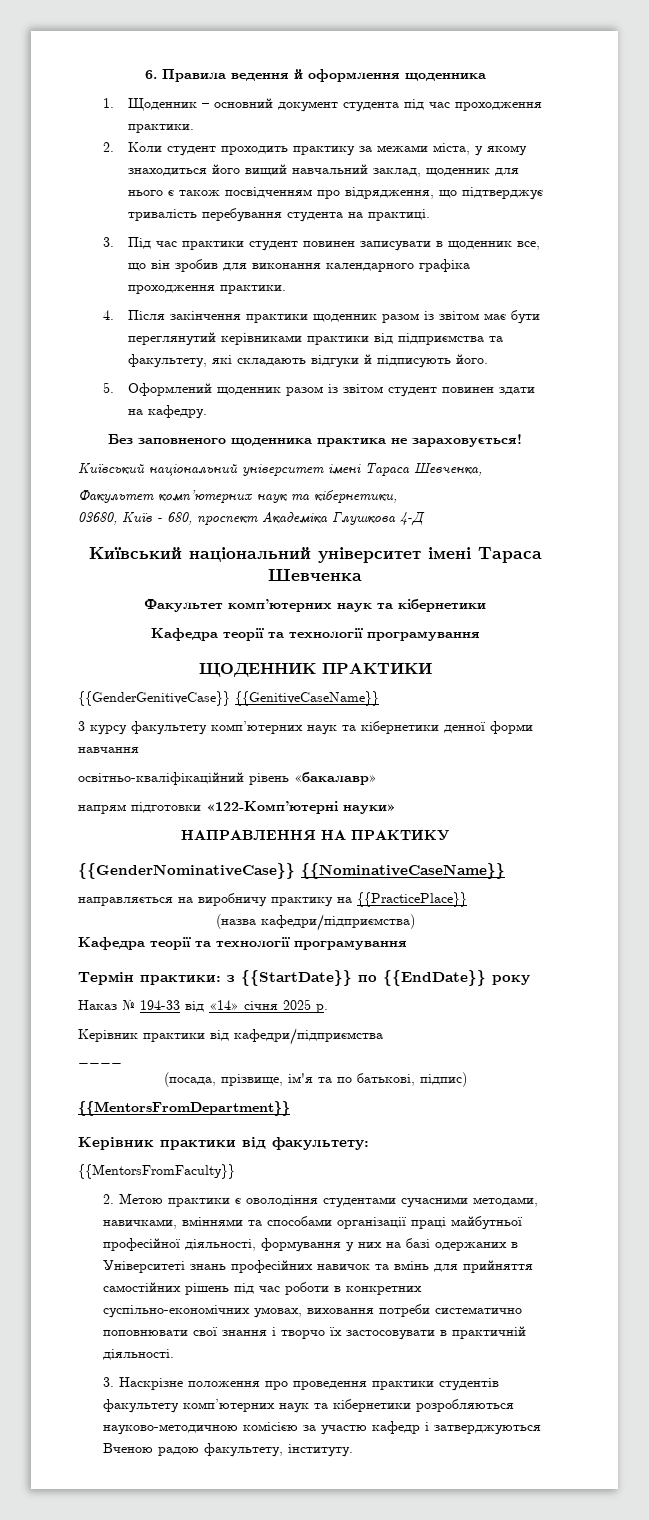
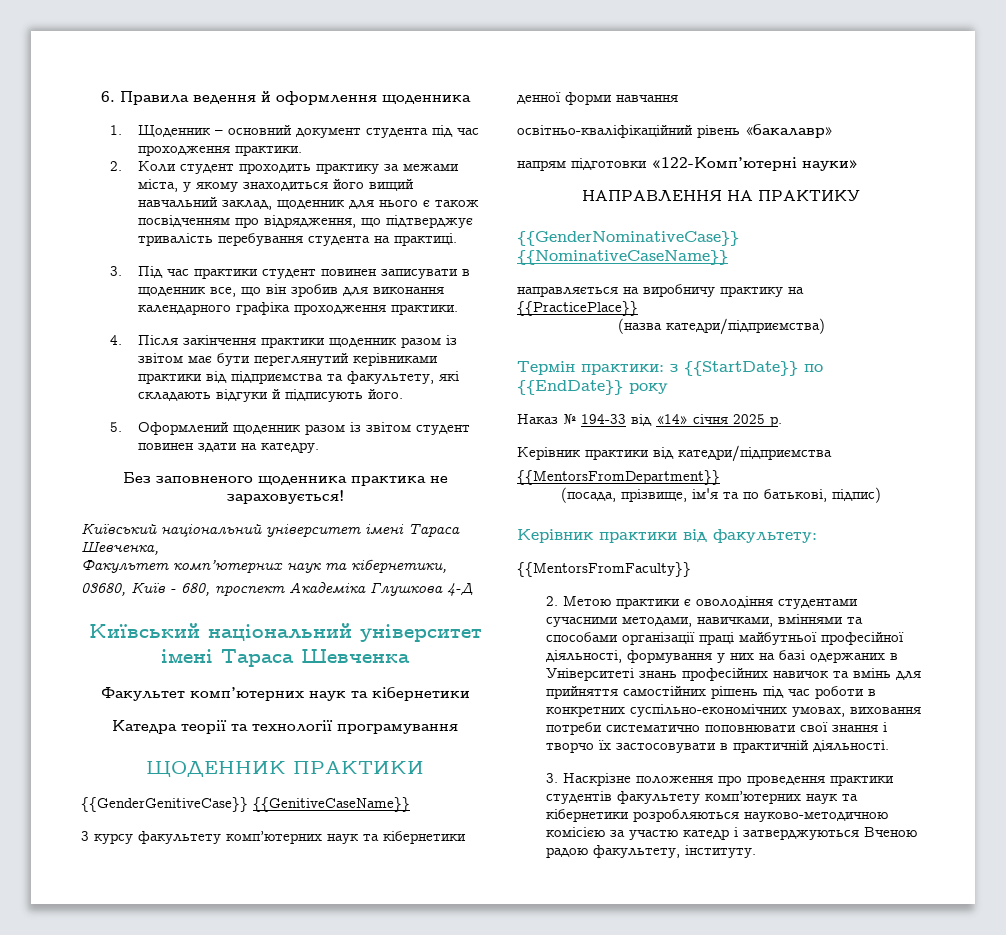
[148,405,208,419] кафедру. -> [261,442,320,453] катедру.
[150,628,218,641] Кафедра -> [112,720,177,734] Катедра
[260,914,415,931] [78,937,407,950] кафедри/підприємства) // Кафедра теорії та технології програмування -> [665,318,825,335] катедри/підприємства)
[234,1028,383,1045] [78,1061,122,1064] кафедри/підприємства // ____ -> [678,445,832,462] [517,470,720,485] катедри/підприємства // {{MentorsFromDepartment}}
[78,1101,290,1116] // {{MentorsFromDepartment}} -> (881, 495) none
[372,1421,421,1434] кафедр -> [682,829,729,840] катедр

